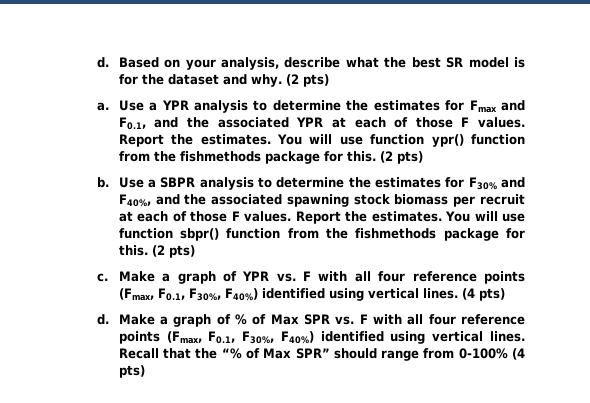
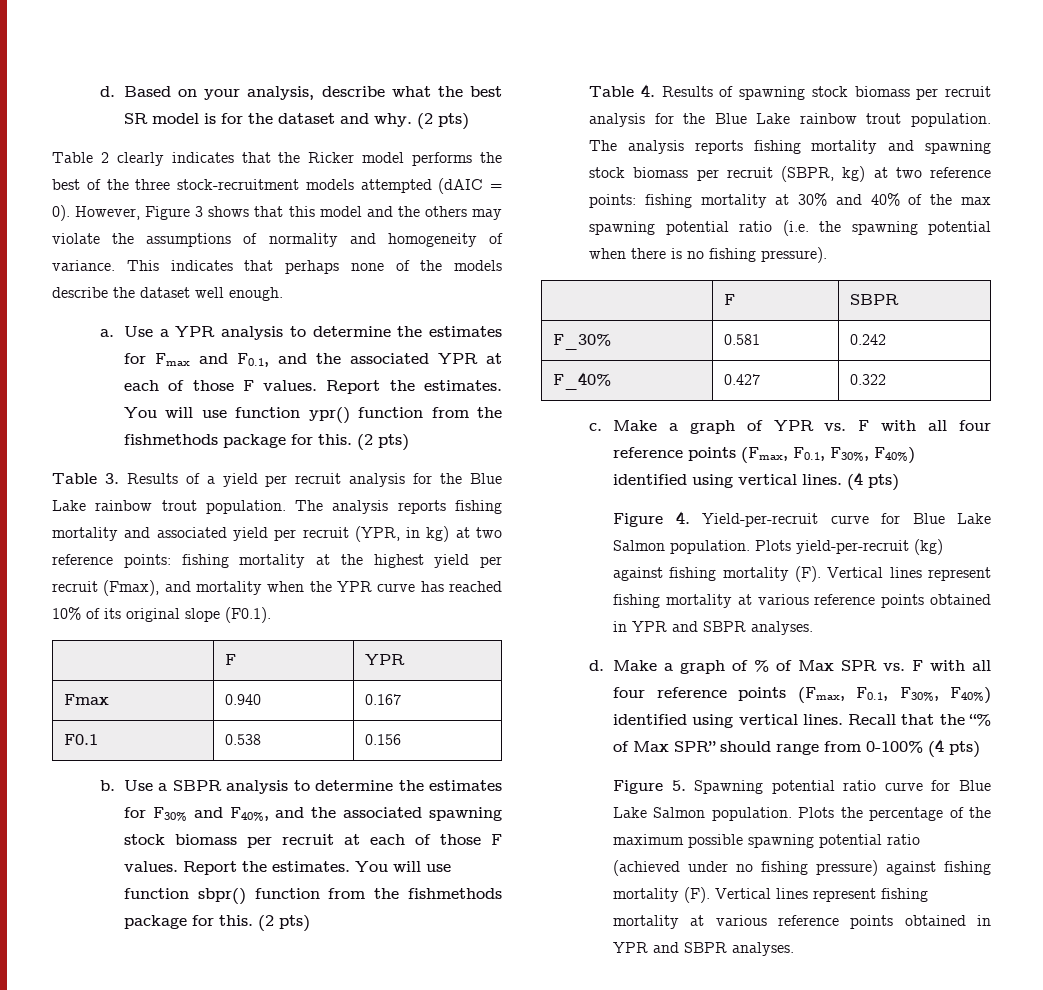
(329, 80) none -> [52,152,503,166] [52,178,502,194] [52,205,502,221] [52,233,504,247] [52,260,502,274] [52,287,283,301] // Table 2 clearly indicates that the Ricker model performs the best of the three stock-recruitment models attempted (dAIC = 0). However, Figure 3 shows that this model and the others may violate the assumptions of normality and homogeneity of variance. This indicates that perhaps none of the models describe the dataset well enough.
(423, 157) none -> [52,473,503,487] [52,500,502,514] [52,526,503,542] [52,554,502,568] [52,580,502,596] [52,607,271,623] [225,654,237,665] [365,654,406,665] [64,694,110,705] [225,694,262,705] [365,694,402,705] [64,734,99,745] [225,734,262,745] [365,734,402,745] // Table 3. Results of a yield per recruit analysis for the Blue Lake rainbow trout population. The analysis reports fishing mortality and associated yield per recruit (YPR, in kg) at two reference points: fishing mortality at the highest yield per recruit (Fmax), and mortality when the YPR curve has reached 10% of its original slope (F0.1). // | F | YPR // Fmax | 0.940 | 0.167 // F0.1 | 0.538 | 0.156
(195, 251) none -> [589,84,991,100] [589,113,991,127] [589,140,991,154] [589,166,991,182] [589,193,991,208] [589,220,991,236] [589,247,828,263] [724,294,736,305] [850,294,900,305] [553,334,612,350] [724,334,761,345] [850,334,887,345] [553,372,612,390] [724,374,761,385] [850,374,887,385] // Table 4. Results of spawning stock biomass per recruit analysis for the Blue Lake rainbow trout population. The analysis reports fishing mortality and spawning stock biomass per recruit (SBPR, kg) at two reference points: fishing mortality at 30% and 40% of the max spawning potential ratio (i.e. the spawning potential when there is no fishing pressure). // | F | SBPR // F_30% | 0.581 | 0.242 // F_40% | 0.427 | 0.322
(505, 294) none -> [613,511,991,527] [613,539,944,555] [613,566,991,582] [613,594,991,608] [613,621,814,635] // Figure 4. Yield-per-recruit curve for Blue Lake Salmon population. Plots yield-per-recruit (kg) against fishing mortality (F). Vertical lines represent fishing mortality at various reference points obtained in YPR and SBPR analyses.
(145, 371) none -> [613,780,992,794] [613,807,991,821] [613,834,921,848] [613,860,991,876] [613,887,929,903] [613,915,991,929] [613,942,795,956] // Figure 5. Spawning potential ratio curve for Blue Lake Salmon population. Plots the percentage of the maximum possible spawning potential ratio (achieved under no fishing pressure) against fishing mortality (F). Vertical lines represent fishing mortality at various reference points obtained in YPR and SBPR analyses.

